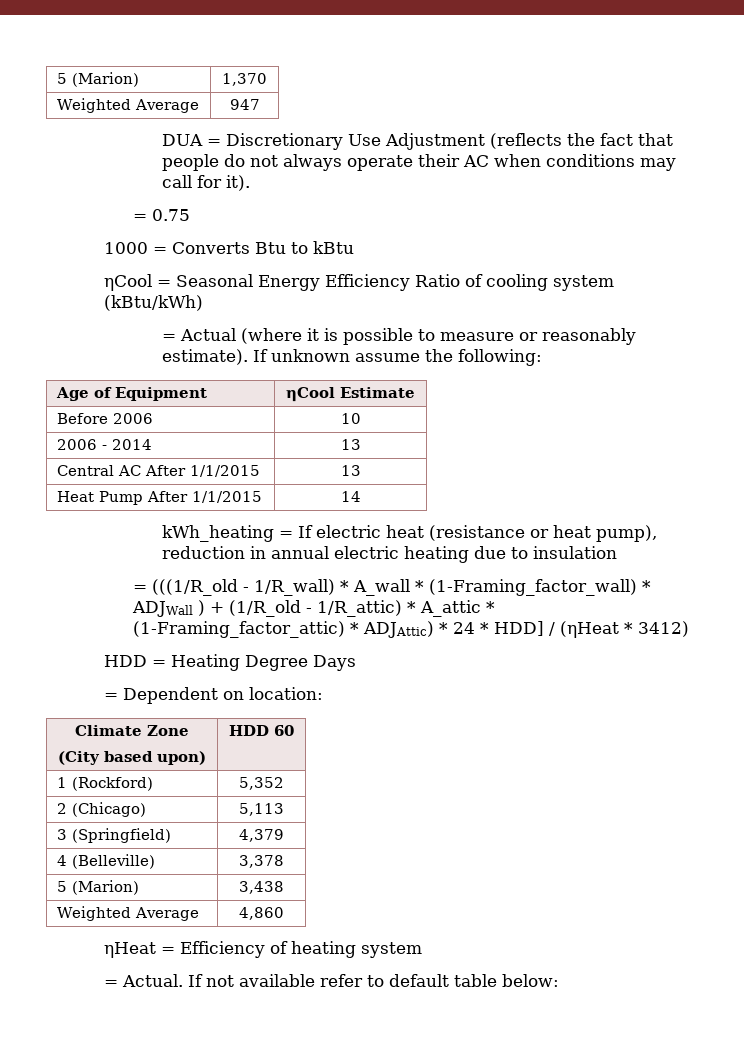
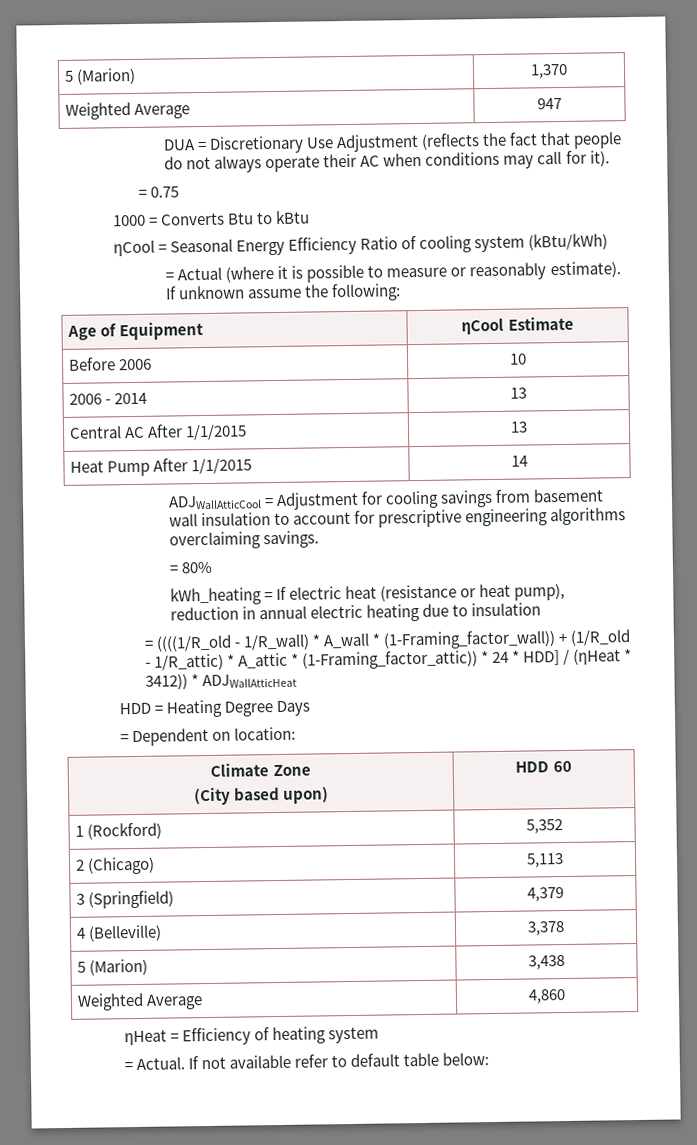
(361, 496) none -> [168,488,605,510] [169,507,627,528] [169,530,320,550] [169,561,213,574] // ADJWallAtticCool = Adjustment for cooling savings from basement wall insulation to account for prescriptive engineering algorithms overclaiming savings. // = 80%
[152,579,239,596] (((1/R_old -> [155,634,232,652] ((((1/R_old
[429,579,652,596] [132,600,206,617] (1-Framing_factor_wall) * ADJWall ) -> [383,630,557,650] (1-Framing_factor_wall))
[133,621,435,638] (1-Framing_factor_attic) * ADJAttic) -> [302,650,479,670] (1-Framing_factor_attic))
[638,621,690,637] 3412) -> [144,673,297,690] 3412)) * ADJWallAtticHeat

